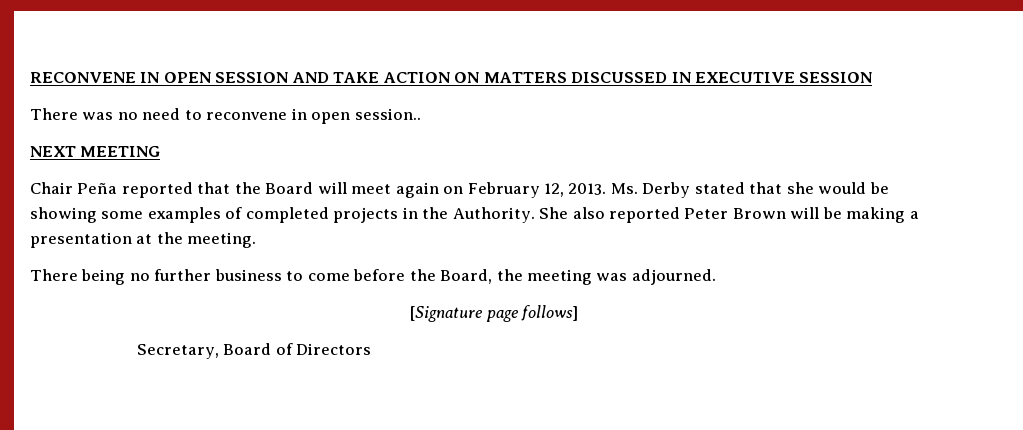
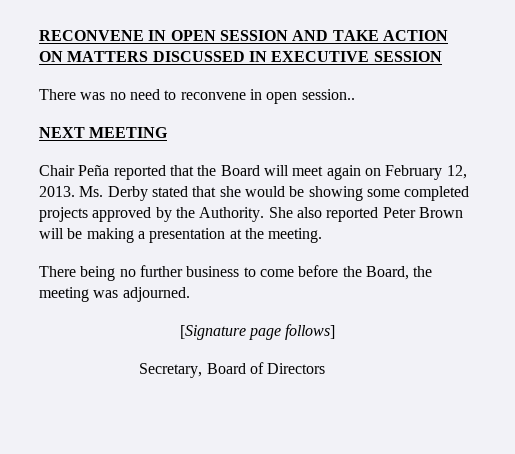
[147,207,418,223] examples of completed projects in -> [404,186,470,201] [39,207,172,222] completed projects approved by

